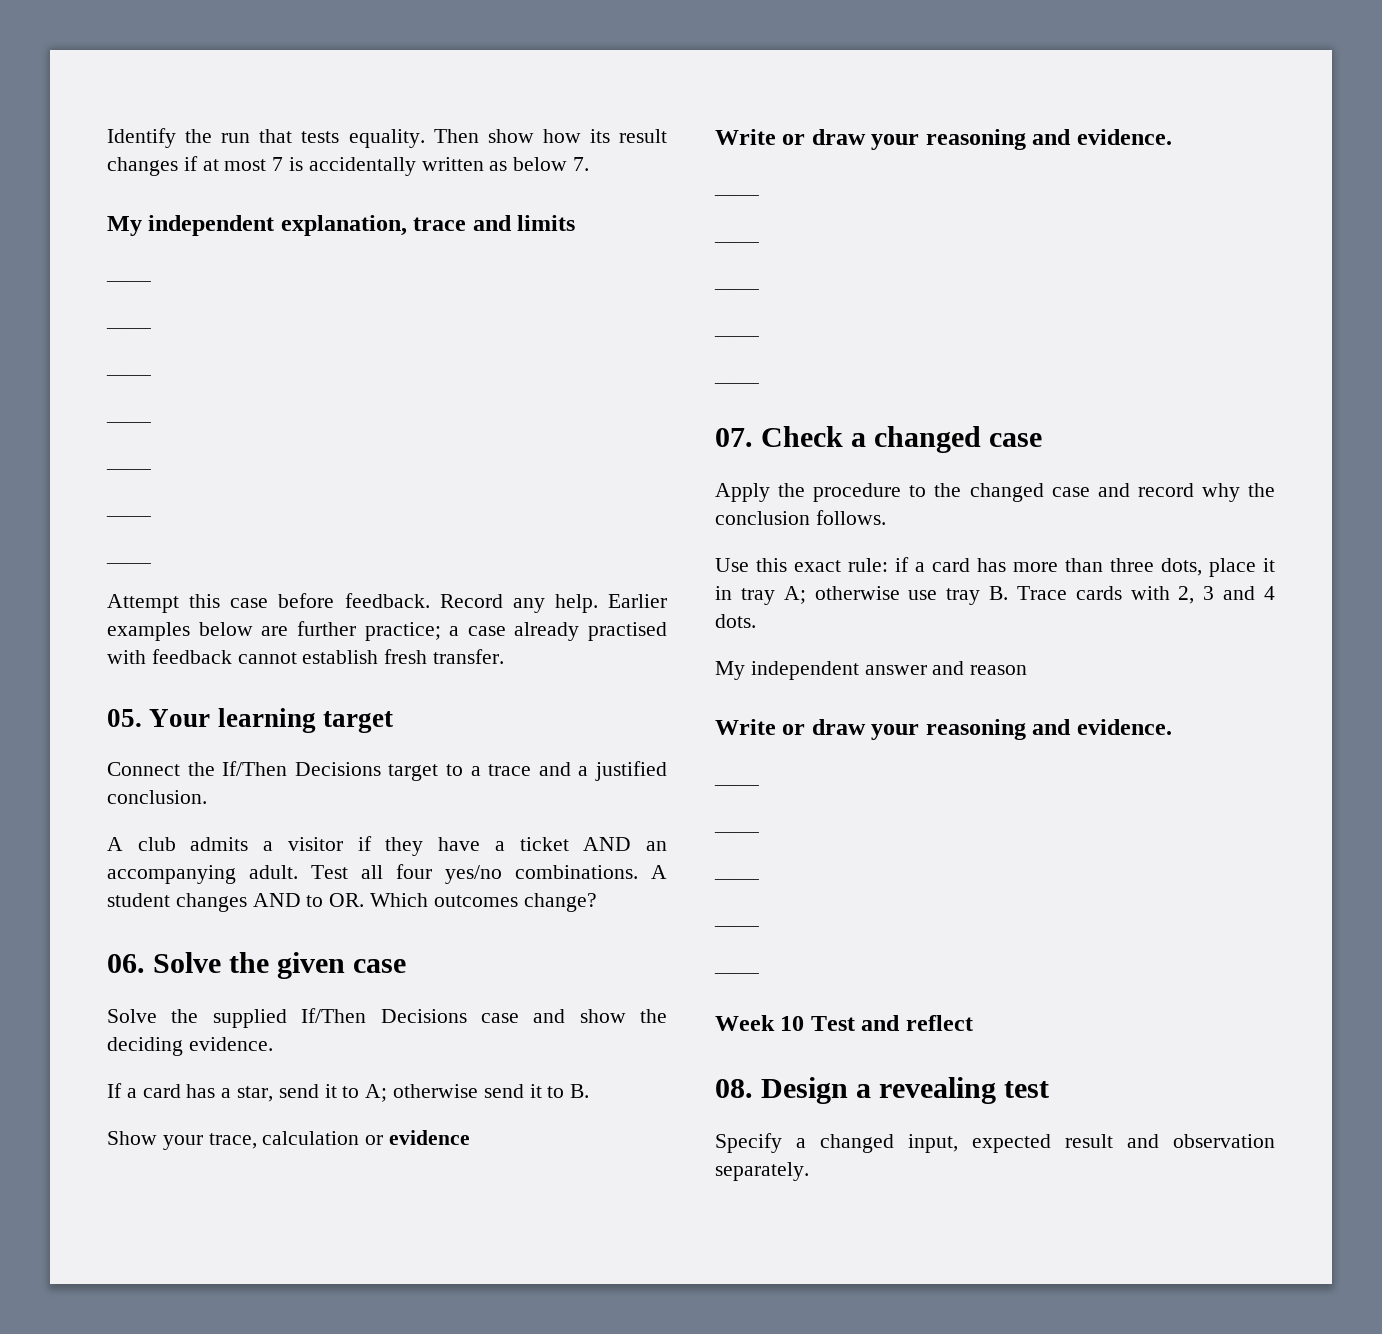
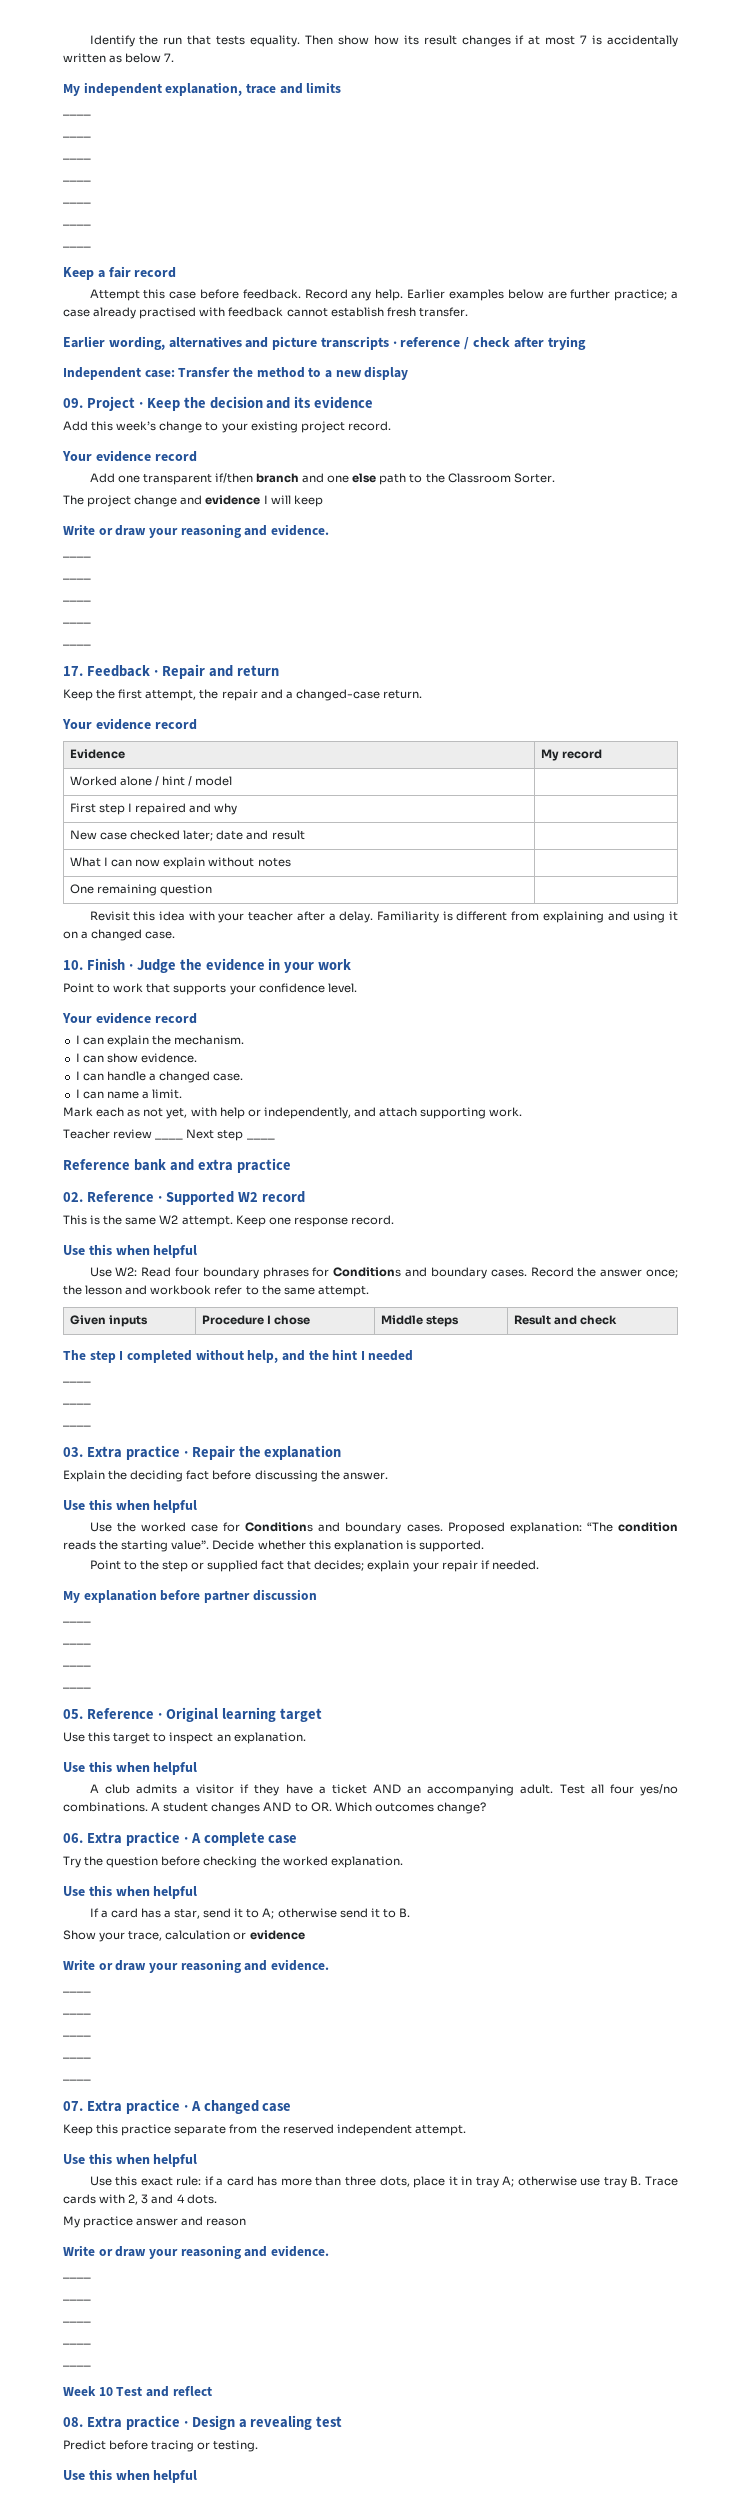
(151, 562) none -> [63,266,177,280] // Keep a fair record
[107,708,393,733] [107,761,668,781] [107,790,207,804] 05. Your learning target // Connect the If/Then Decisions target to a trace and a justified conclusion. -> [63,336,586,350] [63,366,409,380] [63,396,374,411] [63,421,391,433] [62,450,197,462] [89,473,555,485] [63,495,323,507] [63,524,329,538] [63,556,91,558] [63,578,91,580] [63,600,91,602] [63,622,91,624] [63,644,91,646] [63,664,279,679] [63,689,422,701] [62,718,197,730] [69,749,125,759] [540,749,603,761] [69,776,233,786] [69,803,238,815] [69,830,305,841] [69,857,291,869] [69,884,213,896] [89,911,678,923] [63,929,176,941] [63,958,352,973] [63,983,357,995] [62,1012,197,1024] [75,1035,245,1047] [75,1053,197,1063] [75,1071,244,1083] [75,1089,183,1099] [63,1107,523,1119] [63,1129,275,1141] [63,1158,291,1173] [63,1191,305,1205] [63,1215,394,1227] [63,1244,198,1258] [89,1267,678,1279] [63,1285,369,1297] [69,1315,149,1327] [201,1315,311,1325] [380,1315,460,1327] [513,1315,618,1325] [63,1349,414,1363] [63,1381,91,1383] [63,1403,91,1405] [63,1425,91,1427] [63,1445,342,1460] [63,1470,388,1482] [63,1499,198,1513] [89,1522,678,1534] [63,1540,484,1552] [89,1560,539,1572] [63,1589,317,1603] [63,1621,91,1623] [63,1643,91,1645] [63,1665,91,1667] [63,1687,91,1689] [63,1707,322,1722] [63,1732,306,1744] [63,1761,198,1775] Earlier wording, alternatives and picture transcripts · reference / check after trying // Independent case: Transfer the method to a new display // 09. Project · Keep the decision and its evidence // Add this week’s change to your existing project record. // Your evidence record // Add one transparent if/then branch and one else path to the Classroom Sorter. // The project change and evidence I will keep // Write or draw your reasoning and evidence. // ____ // ____ // ____ // ____ // ____ // 17. Feedback · Repair and return // Keep the first attempt, the repair and a changed-case return. // Your evidence record // Evidence | My record // Worked alone / hint / model | // First step I repaired and why | // New case checked later; date and result | // What I can now explain without notes | // One remaining question | // Revisit this idea with your teacher after a delay. Familiarity is different from explaining and using it on a changed case. // 10. Finish · Judge the evidence in your work // Point to work that supports your confidence level. // Your evidence record // I can explain the mechanism. // I can show evidence. // I can handle a changed case. // I can name a limit. // Mark each as not yet, with help or independently, and attach supporting work. // Teacher review ____ Next step ____ // Reference bank and extra practice // 02. Reference · Supported W2 record // This is the same W2 attempt. Keep one response record. // Use this when helpful // Use W2: Read four boundary phrases for Conditions and boundary cases. Record the answer once; the lesson and workbook refer to the same attempt. // Given inputs | Procedure I chose | Middle steps | Result and check // The step I completed without help, and the hint I needed // ____ // ____ // ____ // 03. Extra practice · Repair the explanation // Explain the deciding fact before discussing the answer. // Use this when helpful // Use the worked case for Conditions and boundary cases. Proposed explanation: “The condition reads the starting value”. Decide whether this explanation is supported. // Point to the step or supplied fact that decides; explain your repair if needed. // My explanation before partner discussion // ____ // ____ // ____ // ____ // 05. Reference · Original learning target // Use this target to inspect an explanation. // Use this when helpful
[153,952,407,979] [107,1008,667,1028] [107,1037,273,1056] Solve the given case // Solve the supplied If/Then Decisions case and show the deciding evidence. -> [86,1831,298,1846] [63,1856,403,1868] [63,1885,198,1899] Extra practice · A complete case // Try the question before checking the worked explanation. // Use this when helpful
[761,426,1043,453] [715,483,1275,502] [715,510,886,525] Check a changed case // Apply the procedure to the changed case and record why the conclusion follows. -> [86,2099,292,2114] [63,2124,466,2136] [63,2153,198,2167] Extra practice · A changed case // Keep this practice separate from the reserved independent attempt. // Use this when helpful
[750,661,859,680] independent -> [83,2216,134,2228] practice
(753, 1088) none -> [86,2415,188,2430] Extra practice ·
[715,1133,1275,1153] [715,1162,809,1181] Specify a changed input, expected result and observation separately. -> [63,2440,259,2452] [63,2469,198,2483] Predict before tracing or testing. // Use this when helpful

